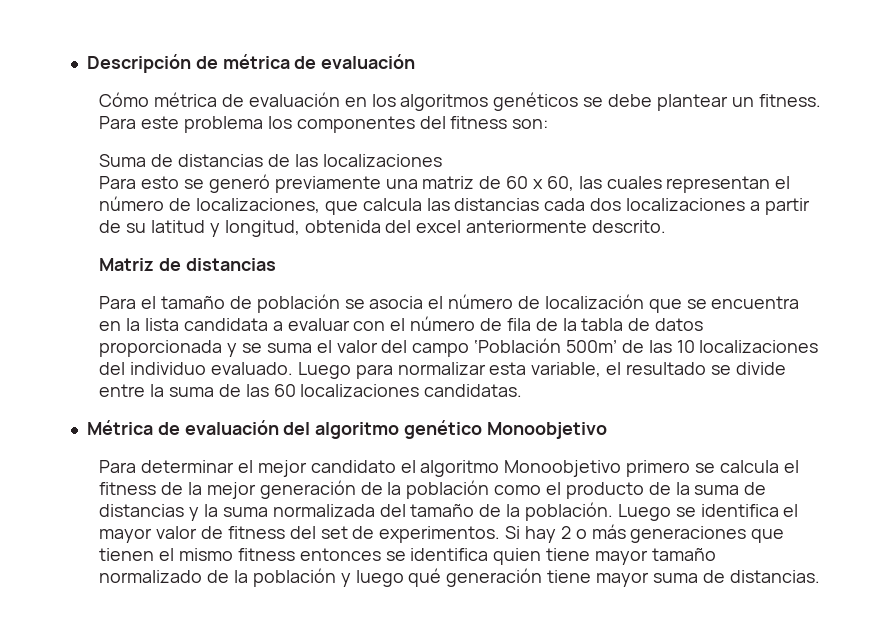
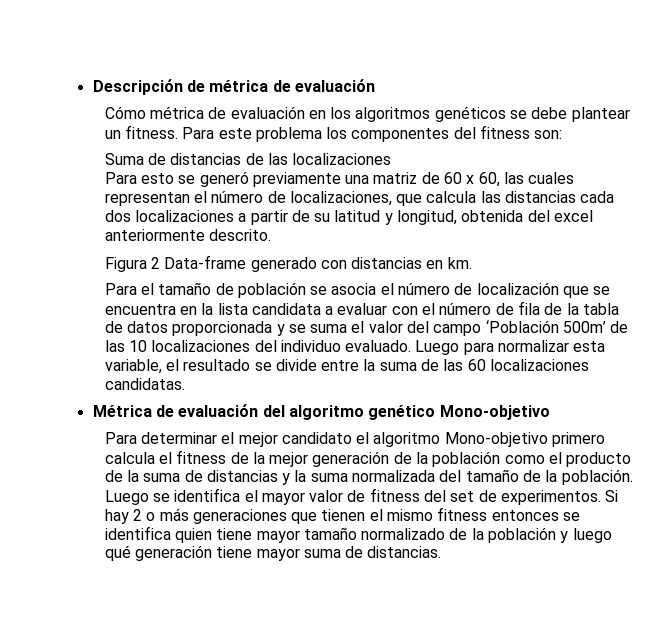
[99,258,276,271] Matriz de distancias -> [104,255,472,272] Figura 2 Data-frame generado con distancias en km.
[486,422,607,439] Monoobjetivo -> [439,405,550,420] Mono-objetivo
[504,460,715,477] Monoobjetivo primero se -> [444,432,606,447] Mono-objetivo primero

